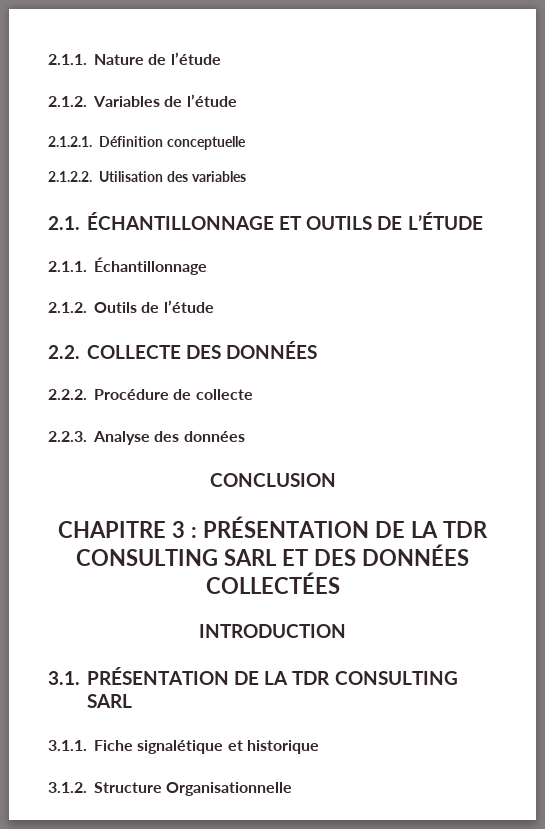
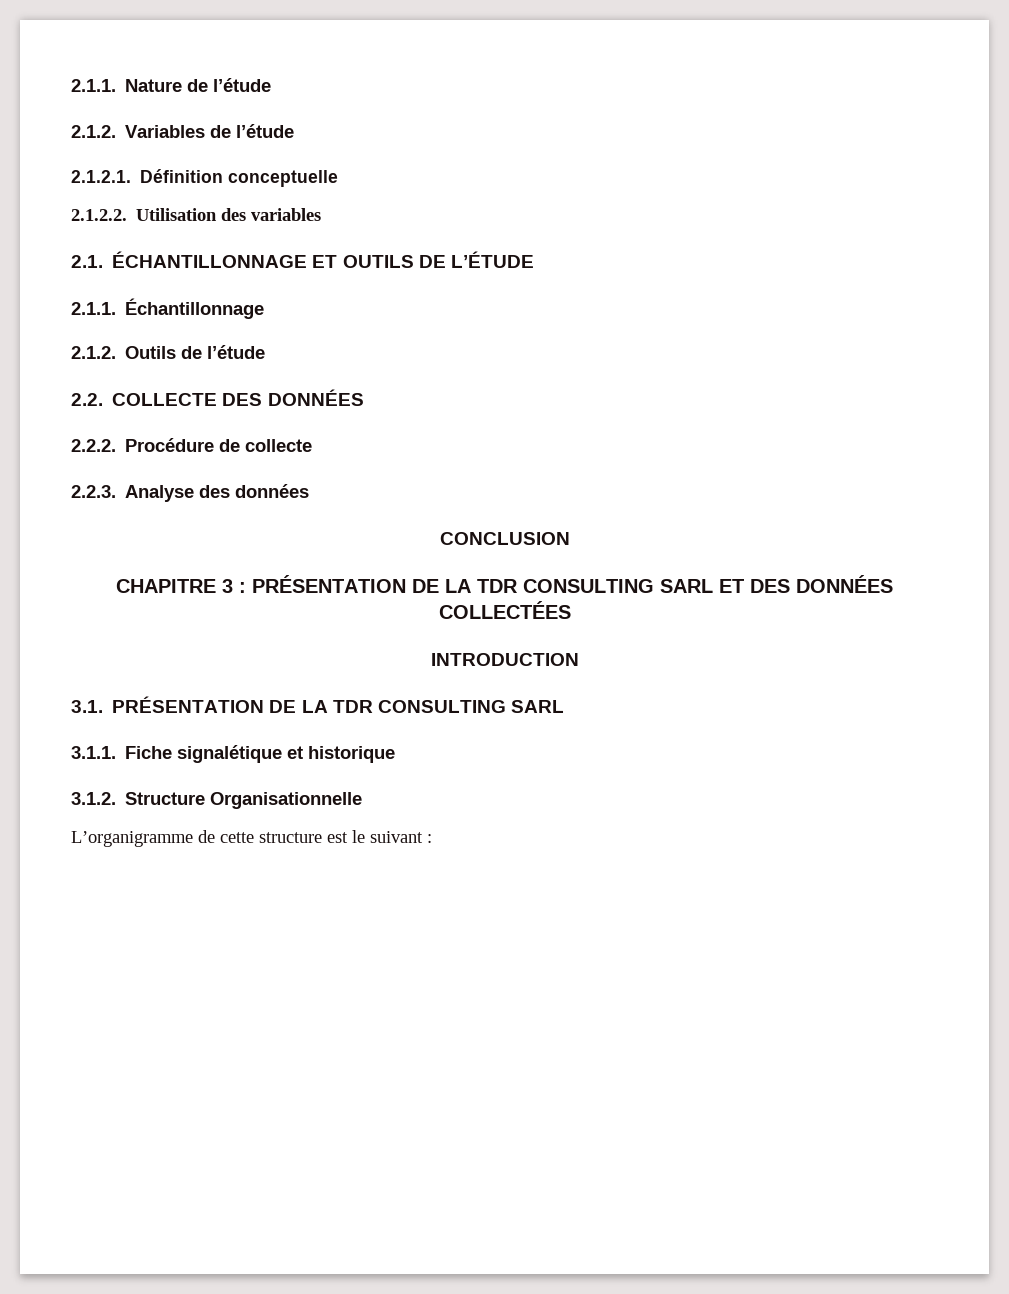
(293, 789) none -> [71,830,432,847] // L’organigramme de cette structure est le suivant :

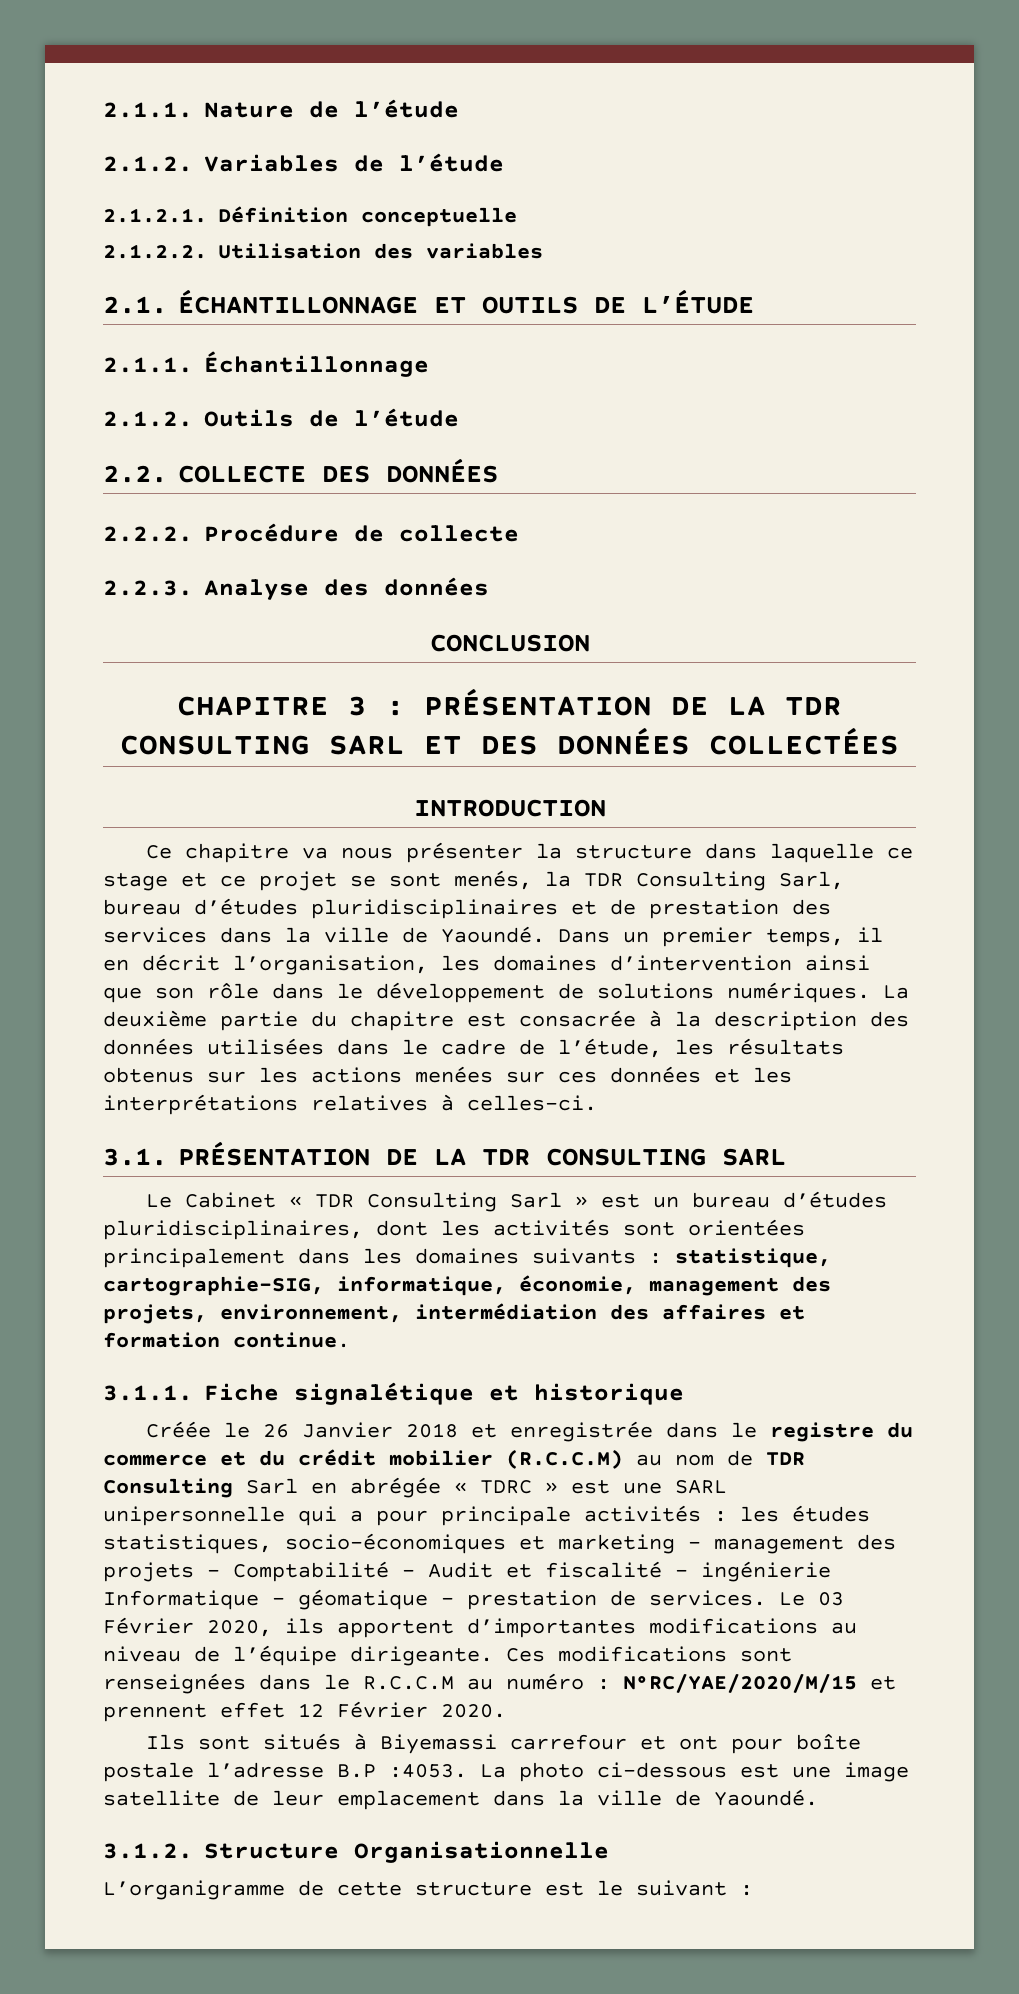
(579, 659) none -> [146,842,914,863] [103,870,844,891] [103,898,831,919] [103,926,883,947] [103,954,870,975] [103,982,909,1003] [103,1010,909,1031] [103,1038,844,1058] [103,1066,792,1083] [103,1094,597,1115] // Ce chapitre va nous présenter la structure dans laquelle ce stage et ce projet se sont menés, la TDR Consulting Sarl, bureau d’études pluridisciplinaires et de prestation des services dans la ville de Yaoundé. Dans un premier temps, il en décrit l’organisation, les domaines d’intervention ainsi que son rôle dans le développement de solutions numériques. La deuxième partie du chapitre est consacrée à la description des données utilisées dans le cadre de l’étude, les résultats obtenus sur les actions menées sur ces données et les interprétations relatives à celles-ci.
(564, 706) none -> [146,1191,888,1212] [103,1219,805,1240] [103,1248,831,1268] [103,1275,831,1296] [103,1303,805,1324] [103,1332,350,1348] // Le Cabinet « TDR Consulting Sarl » est un bureau d’études pluridisciplinaires, dont les activités sont orientées principalement dans les domaines suivants : statistique, cartographie-SIG, informatique, économie, management des projets, environnement, intermédiation des affaires et formation continue.
(396, 754) none -> [146,1421,914,1442] [103,1449,805,1469] [103,1477,727,1498] [103,1505,870,1526] [103,1533,896,1554] [103,1561,831,1582] [103,1589,844,1610] [103,1617,857,1638] [103,1645,792,1666] [103,1673,896,1694] [103,1701,506,1722] [146,1733,862,1754] [103,1762,909,1782] [103,1789,818,1810] // Créée le 26 Janvier 2018 et enregistrée dans le registre du commerce et du crédit mobilier (R.C.C.M) au nom de TDR Consulting Sarl en abrégée « TDRC » est une SARL unipersonnelle qui a pour principale activités : les études statistiques, socio-économiques et marketing – management des projets – Comptabilité – Audit et fiscalité – ingénierie Informatique – géomatique – prestation de services. Le 03 Février 2020, ils apportent d’importantes modifications au niveau de l’équipe dirigeante. Ces modifications sont renseignées dans le R.C.C.M au numéro : N°RC/YAE/2020/M/15 et prennent effet 12 Février 2020. // Ils sont situés à Biyemassi carrefour et ont pour boîte postale l’adresse B.P :4053. La photo ci-dessous est une image satellite de leur emplacement dans la ville de Yaoundé.

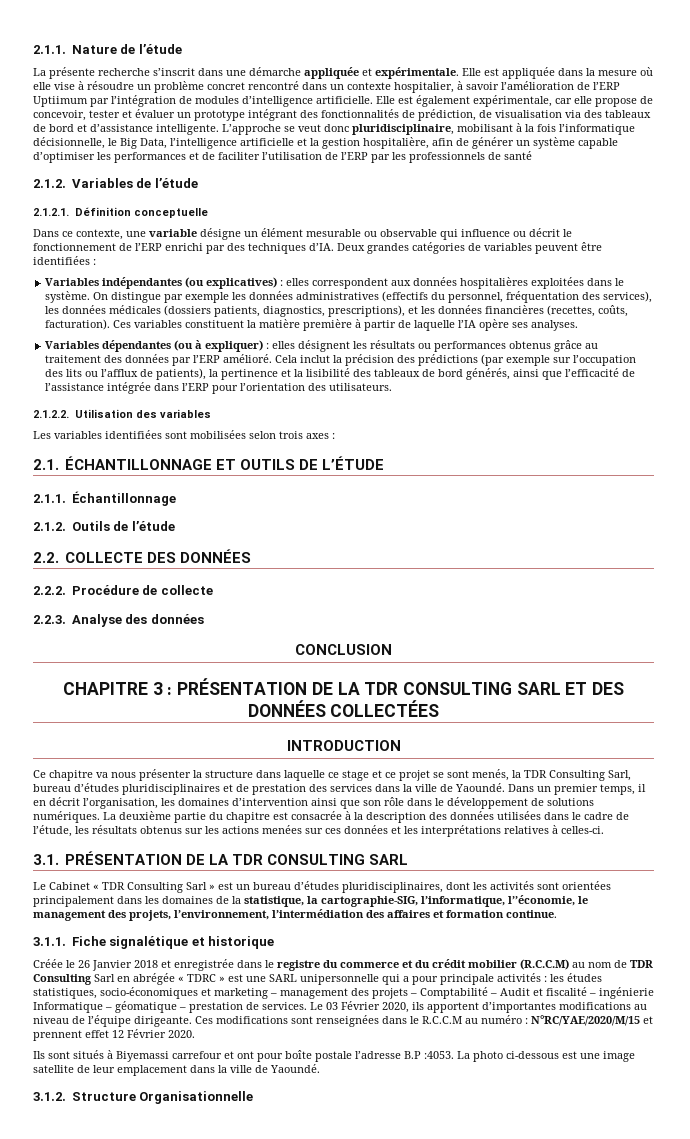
(459, 108) none -> [33,67,653,79] [33,81,620,93] [33,95,653,107] [33,109,651,121] [33,123,635,135] [33,137,618,149] [33,151,532,163] // La présente recherche s’inscrit dans une démarche appliquée et expérimentale. Elle est appliquée dans la mesure où elle vise à résoudre un problème concret rencontré dans un contexte hospitalier, à savoir l’amélioration de l’ERP Uptiimum par l’intégration de modules d’intelligence artificielle. Elle est également expérimentale, car elle propose de concevoir, tester et évaluer un prototype intégrant des fonctionnalités de prédiction, de visualisation via des tableaux de bord et d’assistance intelligente. L’approche se veut donc pluridisciplinaire, mobilisant à la fois l’informatique décisionnelle, le Big Data, l’intelligence artificielle et la gestion hospitalière, afin de générer un système capable d’optimiser les performances et de faciliter l’utilisation de l’ERP par les professionnels de santé
[103,243,543,259] 2.1.2.2. Utilisation des variables -> [33,228,572,240] [33,242,602,254] [33,256,96,265] [45,277,625,289] [45,291,653,303] [45,305,629,317] [45,319,579,331] [45,340,599,352] [45,354,637,366] [45,368,636,380] [45,382,393,394] [33,409,211,418] [33,430,335,439] Dans ce contexte, une variable désigne un élément mesurable ou observable qui influence ou décrit le fonctionnement de l’ERP enrichi par des techniques d’IA. Deux grandes catégories de variables peuvent être identifiées : // Variables indépendantes (ou explicatives) : elles correspondent aux données hospitalières exploitées dans le système. On distingue par exemple les données administratives (effectifs du personnel, fréquentation des services), les données médicales (dossiers patients, diagnostics, prescriptions), et les données financières (recettes, coûts, facturation). Ces variables constituent la matière première à partir de laquelle l’IA opère ses analyses. // Variables dépendantes (ou à expliquer) : elles désignent les résultats ou performances obtenus grâce au traitement des données par l’ERP amélioré. Cela inclut la précision des prédictions (par exemple sur l’occupation des lits ou l’afflux de patients), la pertinence et la lisibilité des tableaux de bord générés, ainsi que l’efficacité de l’assistance intégrée dans l’ERP pour l’orientation des utilisateurs. // 2.1.2.2. Utilisation des variables // Les variables identifiées sont mobilisées selon trois axes :
[532,1248,831,1268] [103,1275,636,1296] suivants : statistique, cartographie-SIG, informatique, économie, -> [216,895,588,907] de la statistique, la cartographie-SIG, l’informatique, l’’économie, le
[220,1303,597,1323] environnement, intermédiation -> [174,909,364,920] l’environnement, l’intermédiation
[103,1880,753,1900] // L’organigramme de cette structure est le suivant : -> (254, 1097) none

